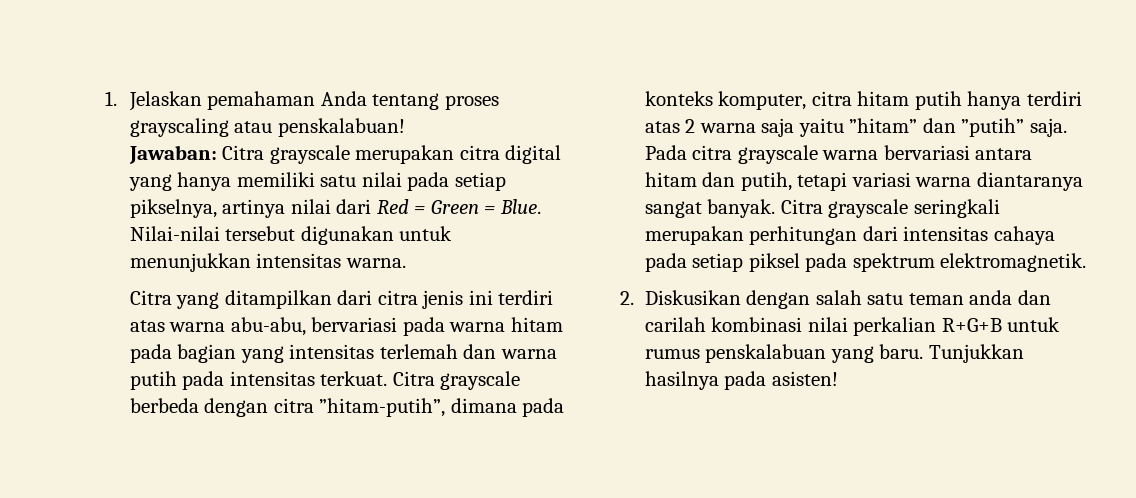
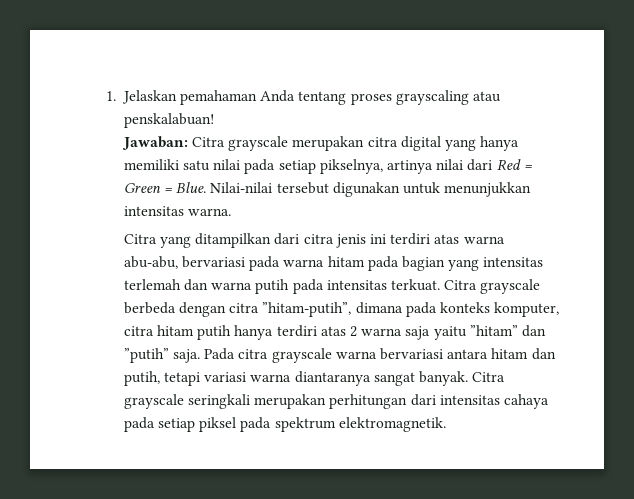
[620,290,1051,309] [644,317,1061,336] [644,344,1024,363] [644,371,838,390] // 2. Diskusikan dengan salah satu teman anda dan carilah kombinasi nilai perkalian R+G+B untuk rumus penskalabuan yang baru. Tunjukkan hasilnya pada asisten! -> (446, 424) none

